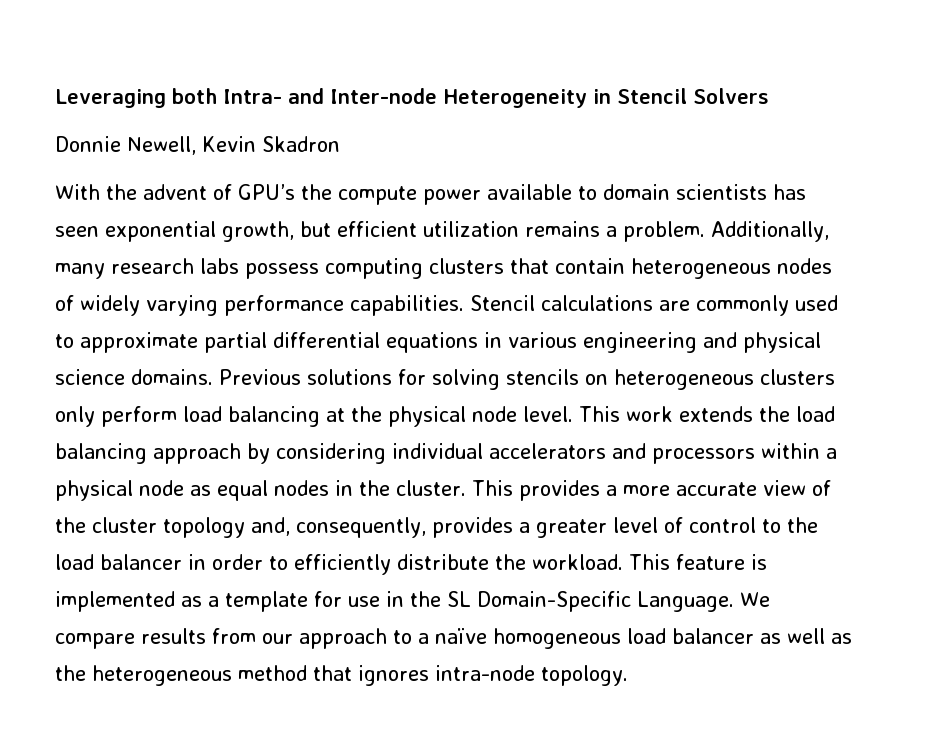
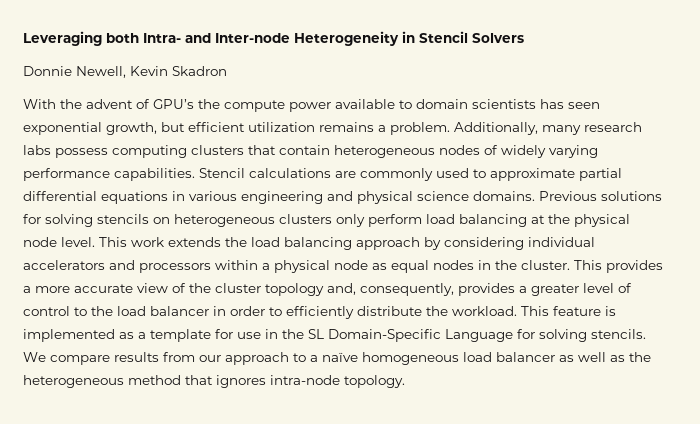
[637,591,734,612] Language. -> [445,329,646,342] Language for solving stencils.

